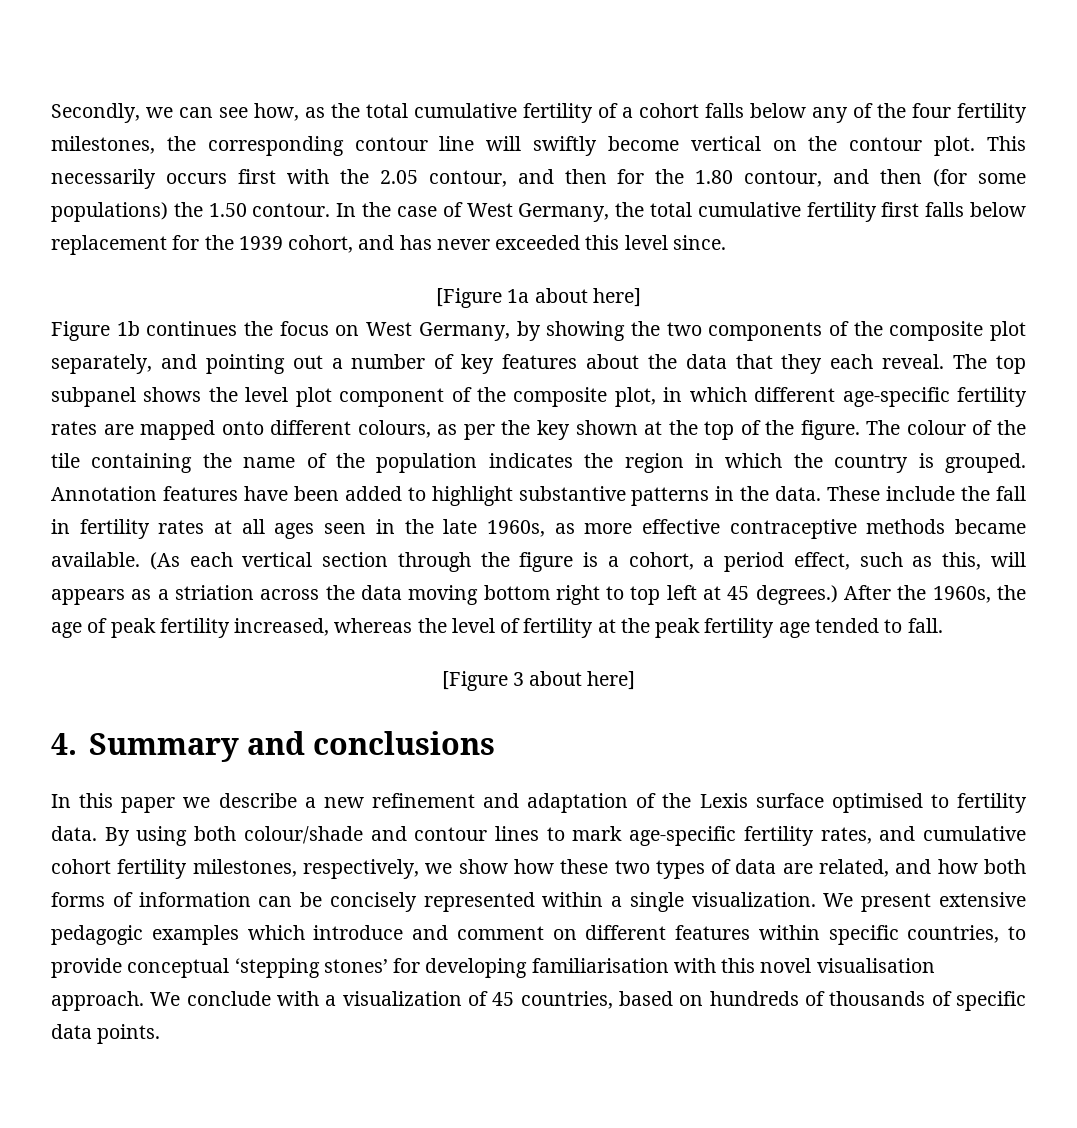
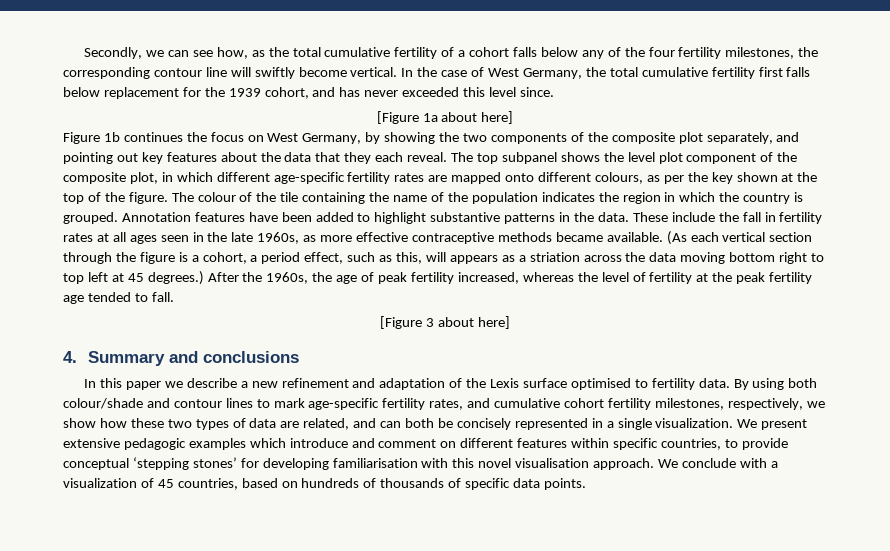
[690,136,1026,156] [51,169,1026,189] [51,202,331,222] vertical on the contour plot. This necessarily occurs first with the 2.05 contour, and then for the 1.80 contour, and then (for some populations) the 1.50 contour. -> [350,67,398,77] vertical.
[331,354,455,369] a number of -> (138, 157) none
[937,859,1026,874] [51,892,293,907] how both forms of information can -> [380,418,435,428] can both
[542,892,604,907] within -> [591,418,603,428] in

